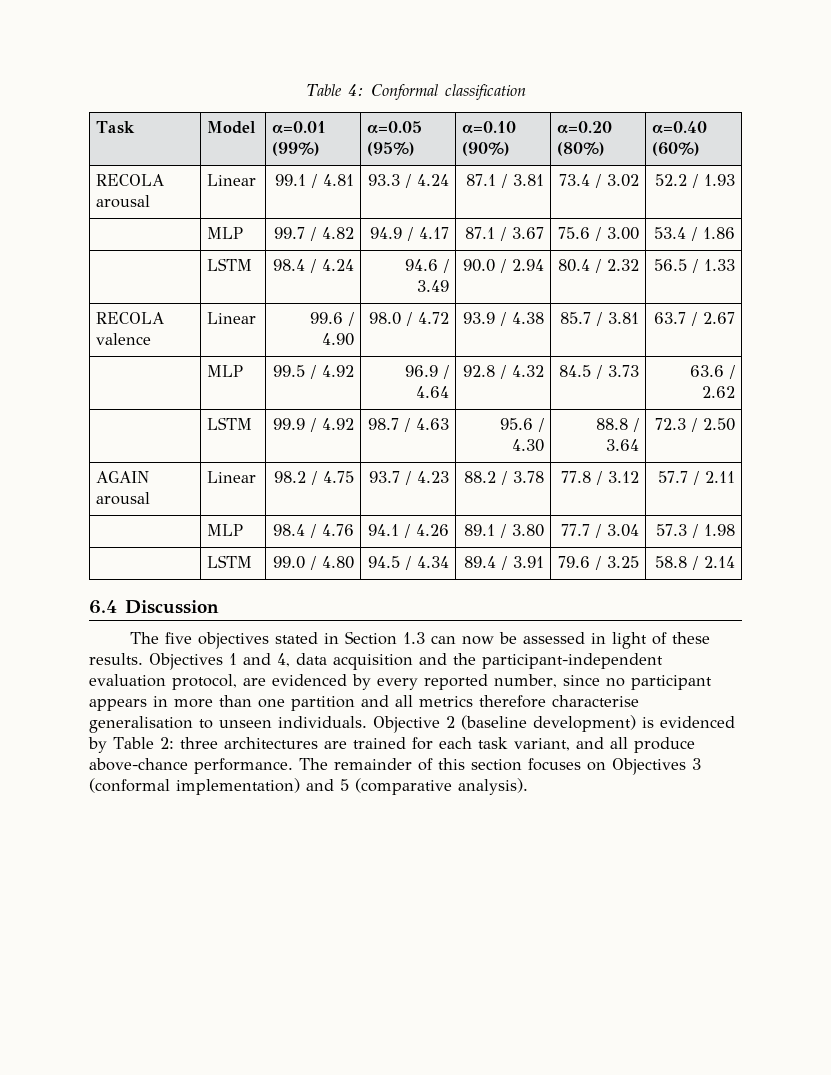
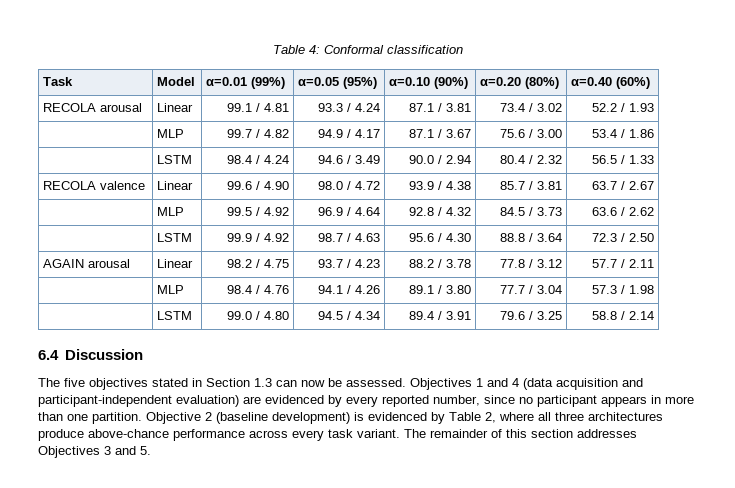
[523,632,711,649] [89,653,663,670] [89,674,237,690] assessed in light of these results. Objectives 1 and 4, data acquisition and the participant-independent evaluation protocol, -> [346,378,643,390] [38,395,239,407] assessed. Objectives 1 and 4 (data acquisition and participant-independent evaluation)
[291,695,639,711] [89,716,367,733] partition and all metrics therefore characterise generalisation to unseen individuals. -> [92,412,142,424] partition.
[159,737,695,753] [89,758,293,774] 2: three architectures are trained for each task variant, and all produce above-chance performance. -> [485,412,663,423] [38,429,400,441] 2, where all three architectures produce above-chance performance across every task variant.
[528,758,701,775] [89,778,528,795] focuses on Objectives 3 (conformal implementation) and 5 (comparative analysis). -> [577,429,637,438] [38,446,151,458] addresses Objectives 3 and 5.

